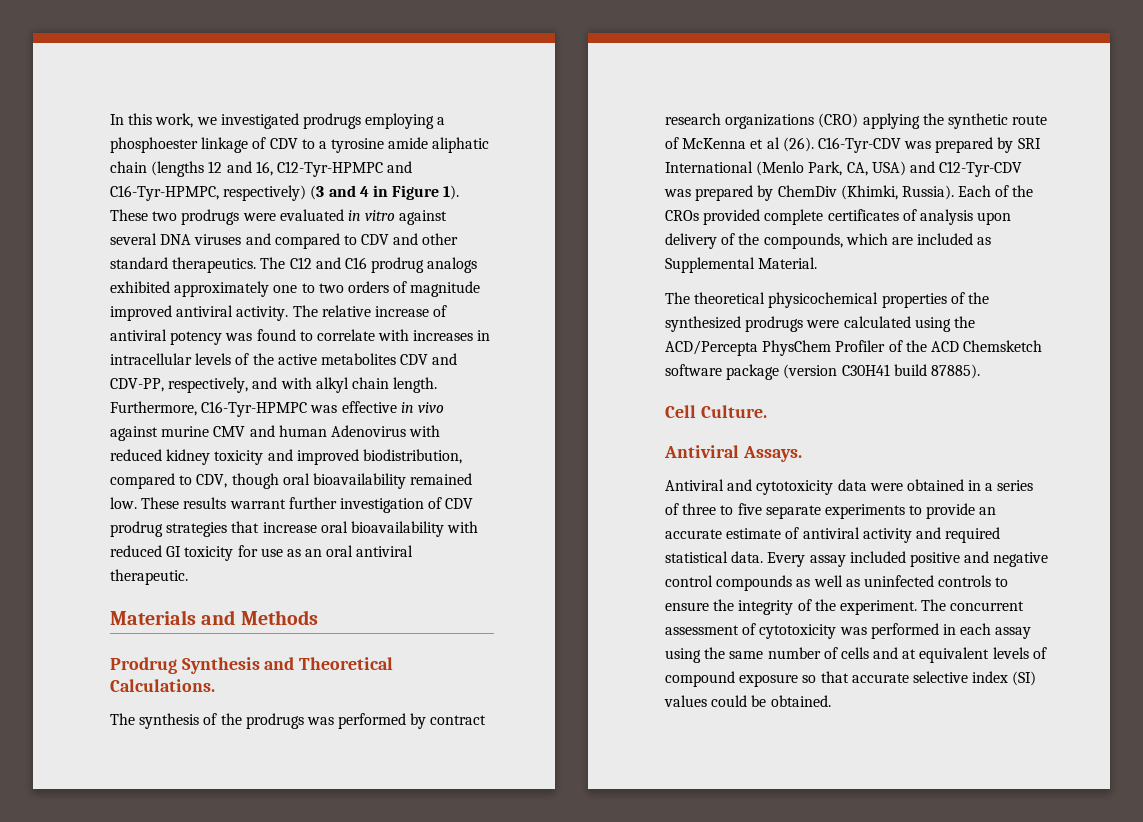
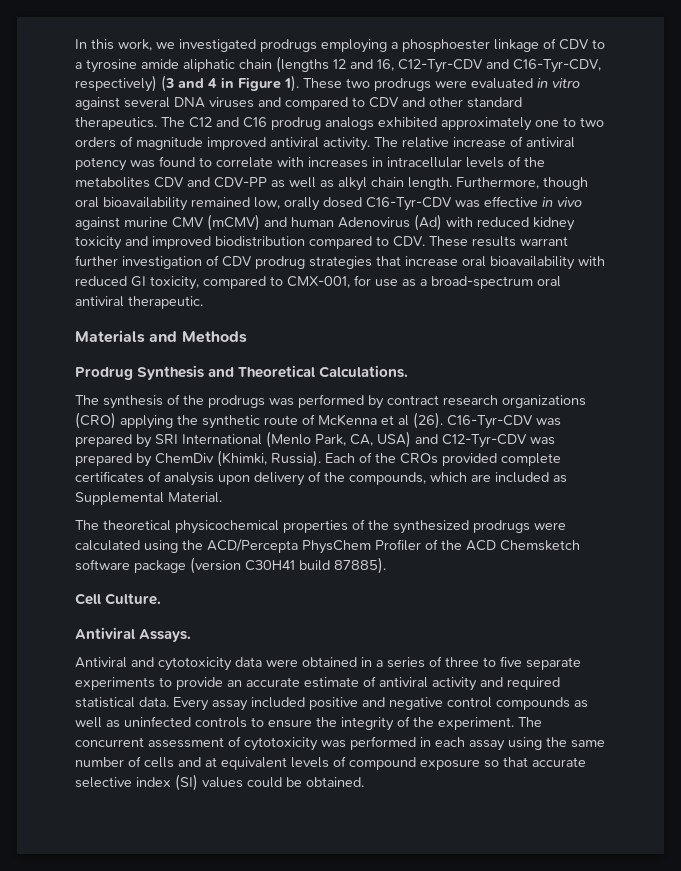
[276,161,413,177] [110,185,219,201] C12-Tyr-HPMPC and C16-Tyr-HPMPC, -> [398,59,601,73] C12-Tyr-CDV and C16-Tyr-CDV,
[277,354,317,365] active -> (545, 162) none
[110,377,438,393] [110,401,308,417] CDV-PP, respectively, and with alkyl chain length. Furthermore, C16-Tyr-HPMPC -> [214,177,588,191] [75,197,452,211] CDV-PP as well as alkyl chain length. Furthermore, though oral bioavailability remained low, orally dosed C16-Tyr-CDV
(246, 431) none -> [207,214,260,231] (mCMV)
(406, 431) none -> [414,214,442,231] (Ad)
[362,449,462,464] [110,473,473,489] [110,497,137,509] biodistribution, compared to CDV, though oral bioavailability remained low. -> [215,236,425,249] biodistribution compared to CDV.
[184,546,234,561] toxicity -> [150,276,350,290] toxicity, compared to CMX-001,
[305,549,323,557] an -> [420,276,533,289] a broad-spectrum

